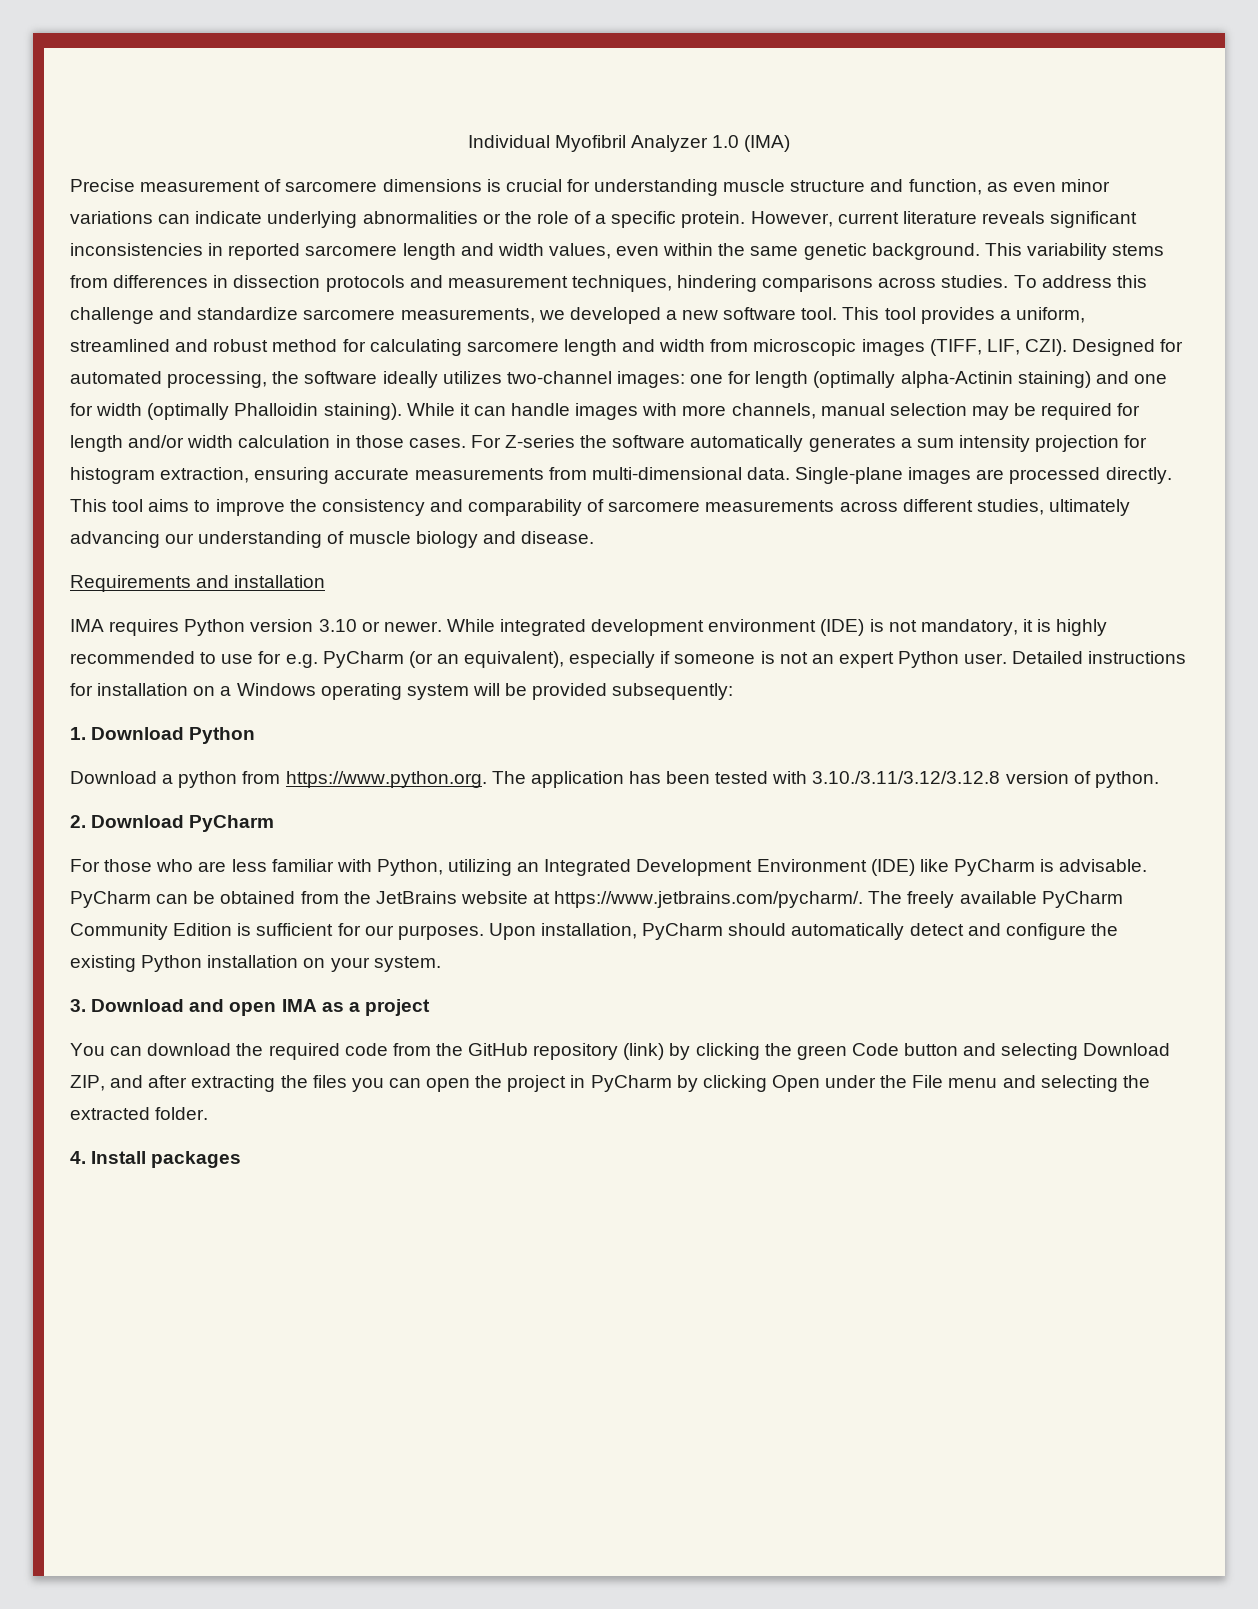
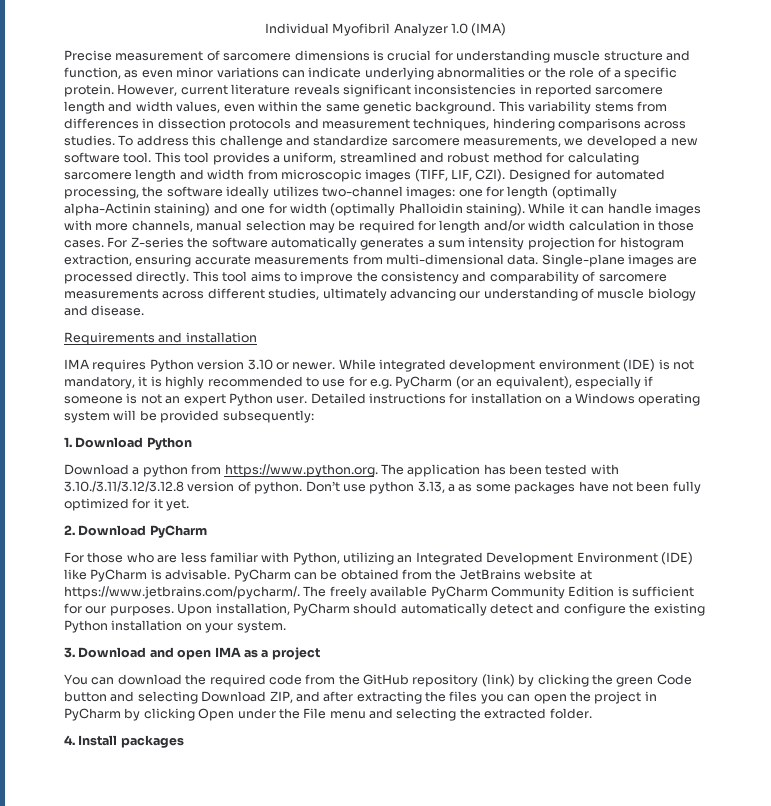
(1159, 779) none -> [305,481,701,494] [64,498,190,511] Don’t use python 3.13, a as some packages have not been fully optimized for it yet.

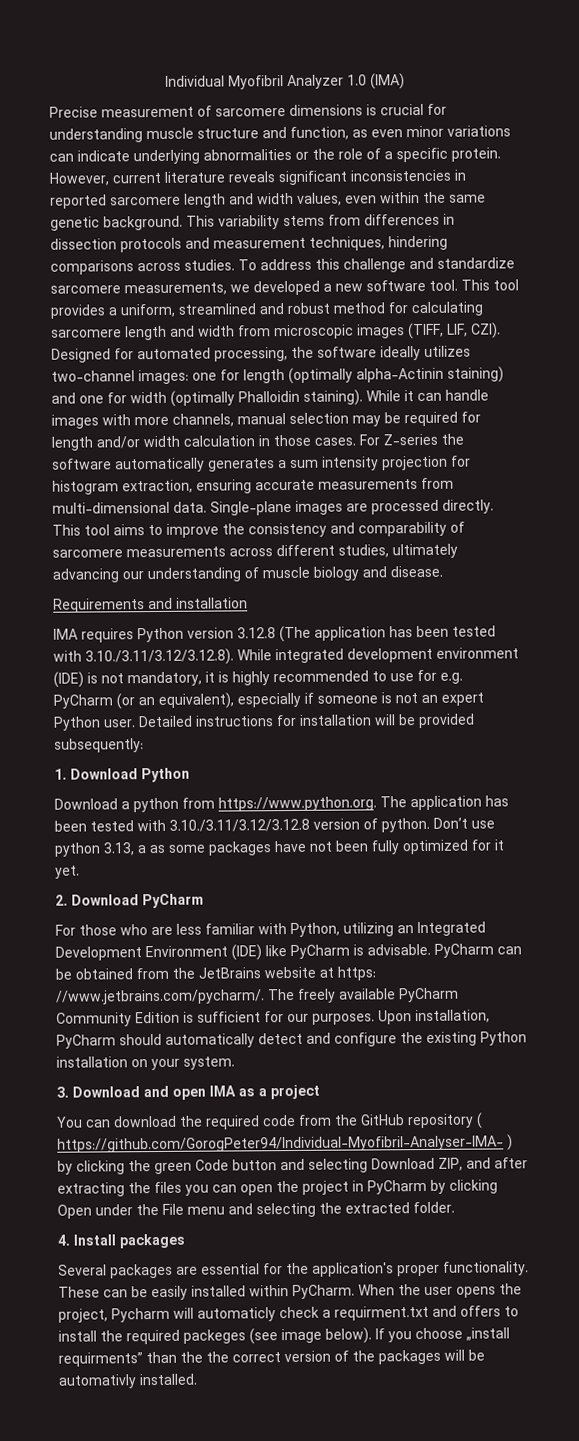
[247,359,336,370] 3.10 or newer. -> [237,625,496,643] [53,648,234,666] 3.12.8 (The application has been tested with 3.10./3.11/3.12/3.12.8).
[545,393,701,406] [64,411,110,423] on a Windows operating system -> (372, 720) none
[64,586,300,599] https://www.jetbrains.com/pycharm/. -> [337,966,376,981] [56,989,265,1005] https: //www.jetbrains.com/pycharm/.
[481,674,515,687] (link) -> [476,1112,483,1129] [57,1134,513,1153] ( https://github.com/GorogPeter94/Individual-Myofibril-Analyser-IMA- )
(184, 741) none -> [58,1261,529,1279] [58,1283,522,1301] [58,1305,519,1323] [58,1327,510,1345] [58,1349,485,1367] [58,1373,197,1389] // Several packages are essential for the application's proper functionality. These can be easily installed within PyCharm. When the user opens the project, Pycharm will automaticly check a requirment.txt and offers to install the required packeges (see image below). If you choose „install requirments” than the the correct version of the packages will be automativly installed.

